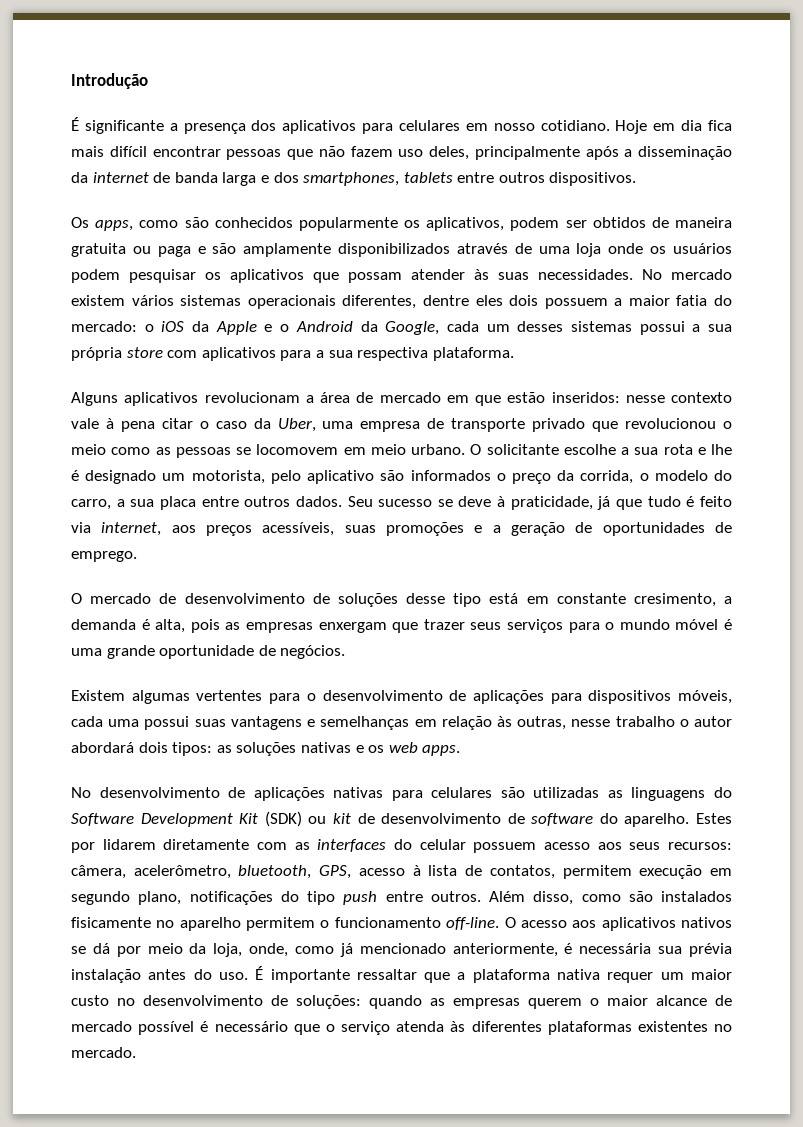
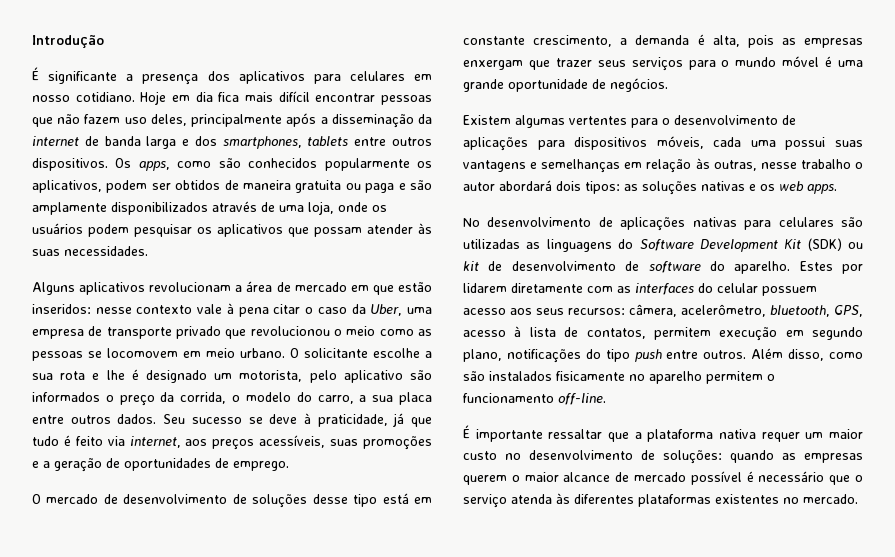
(637, 179) // -> (108, 164) none
[576,243,602,257] loja -> [308,201,334,215] loja,
[642,269,732,280] [71,295,732,309] [71,321,732,335] [71,347,514,361] No mercado existem vários sistemas operacionais diferentes, dentre eles dois possuem a maior fatia do mercado: o iOS da Apple e o Android da Google, cada um desses sistemas possui a sua própria store com aplicativos para a sua respectiva plataforma. -> (148, 251) none
[633,593,716,607] cresimento, -> [533,35,613,47] crescimento,
[504,917,733,931] [71,943,732,957] [71,969,248,983] O acesso aos aplicativos nativos se dá por meio da loja, onde, como já mencionado anteriormente, é necessária sua prévia instalação antes do uso. -> (606, 399) //

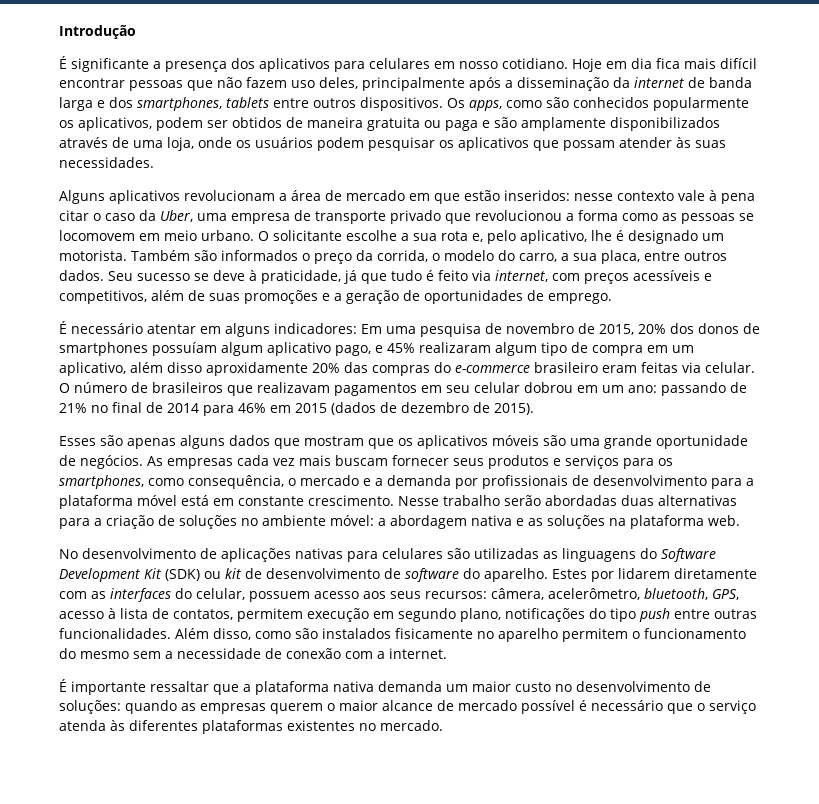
[334,326,376,336] o meio -> [566,210,618,221] a forma
[92,373,100,380] e -> [472,230,587,244] e, pelo aplicativo,
[239,370,403,383] motorista, pelo aplicativo -> [59,250,190,261] motorista. Também
[398,392,432,405] placa -> [600,250,640,264] placa,
[185,435,326,450] aos preços acessíveis, -> [552,270,712,284] [59,290,205,304] com preços acessíveis e competitivos, além de
[32,493,433,508] [463,34,863,48] [463,56,833,71] O mercado de desenvolvimento de soluções desse tipo está em constante crescimento, a demanda é alta, pois as empresas enxergam que trazer seus serviços para o mundo móvel é -> [59,321,760,337] [59,342,694,356] [59,362,755,376] [59,382,747,396] [59,402,534,416] [59,435,566,449] É necessário atentar em alguns indicadores: Em uma pesquisa de novembro de 2015, 20% dos donos de smartphones possuíam algum aplicativo pago, e 45% realizaram algum tipo de compra em um aplicativo, além disso aproxidamente 20% das compras do e-commerce brasileiro eram feitas via celular. O número de brasileiros que realizavam pagamentos em seu celular dobrou em um ano: passando de 21% no final de 2014 para 46% em 2015 (dados de dezembro de 2015). // Esses são apenas alguns dados que mostram que os aplicativos móveis são
[463,115,796,128] [463,136,863,151] [463,158,863,173] [463,180,837,195] // Existem algumas vertentes para o desenvolvimento de aplicações para dispositivos móveis, cada uma possui suas vantagens e semelhanças em relação às outras, nesse trabalho o autor abordará dois tipos: as soluções nativas e os web apps. -> [147,455,673,469] [59,475,754,489] [59,495,737,509] [59,515,740,529] As empresas cada vez mais buscam fornecer seus produtos e serviços para os smartphones, como consequência, o mercado e a demanda por profissionais de desenvolvimento para a plataforma móvel está em constante crescimento. Nesse trabalho serão abordadas duas alternativas para a criação de soluções no ambiente móvel: a abordagem nativa e as soluções na plataforma web.
[717,283,758,293] celular -> [196,588,245,600] celular,
[703,350,747,359] outros. -> [714,609,757,619] [59,628,171,639] outras funcionalidades.
[558,393,606,405] off-line. -> [59,648,447,659] do mesmo sem a necessidade de conexão com a internet.
[761,432,800,442] requer -> [378,681,442,692] demanda

